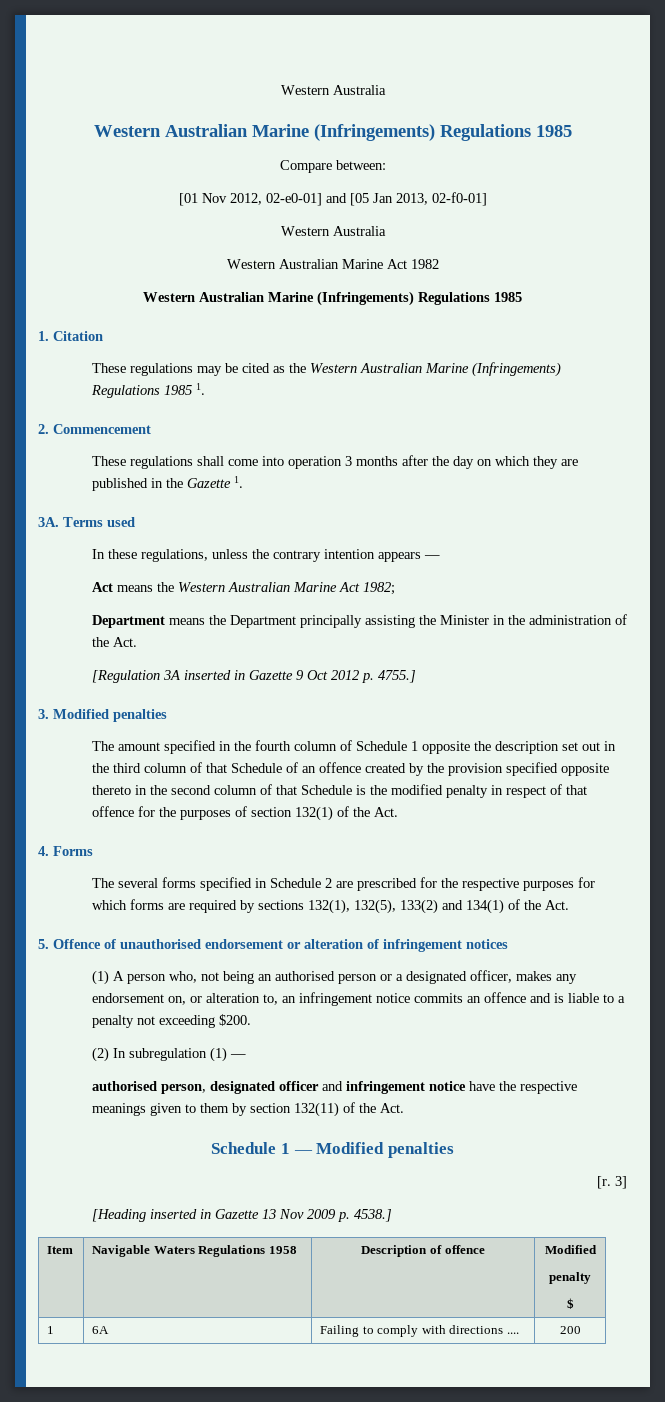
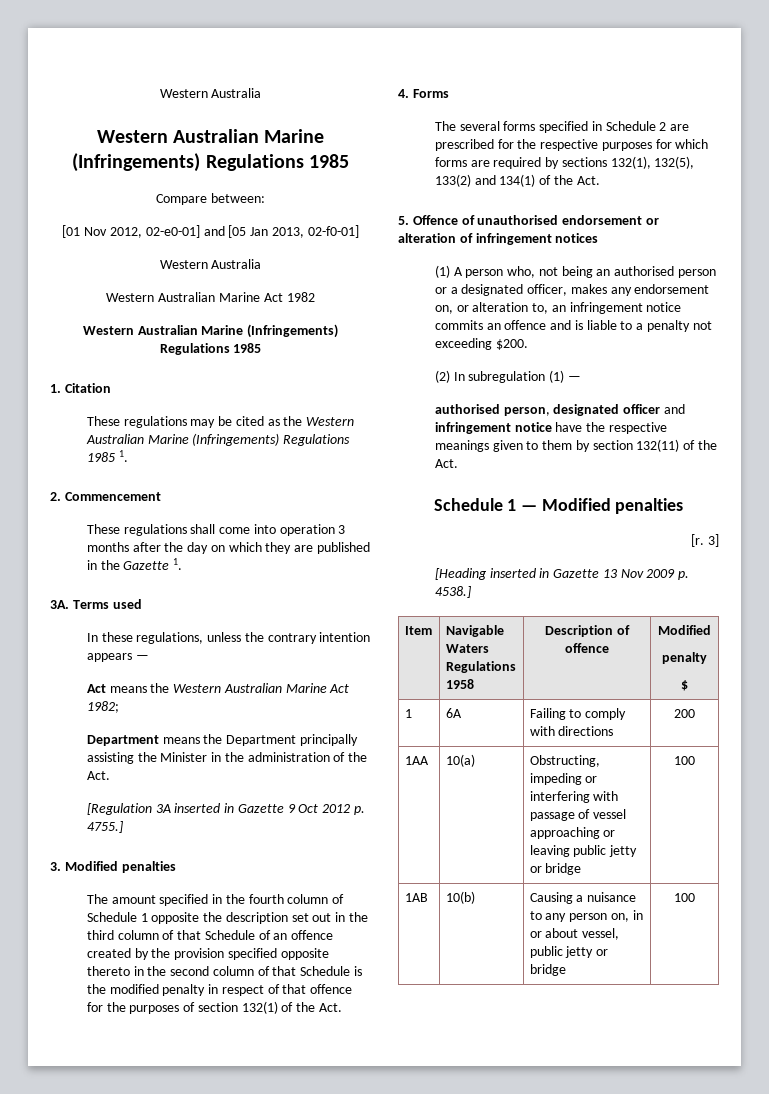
[506,1332,519,1334] .... -> (614, 731) none
(581, 1330) none -> [404,756,429,765] [445,754,475,767] [529,755,600,767] [529,773,598,785] [529,791,619,803] [529,809,627,821] [529,827,616,839] [529,845,638,857] [529,863,582,875] [674,756,695,765] [404,893,428,902] [445,891,475,904] [529,892,637,904] [529,910,643,922] [529,928,620,940] [529,946,609,958] [529,964,566,976] [674,893,695,902] // 1AA | 10(a) | Obstructing, impeding or interfering with passage of vessel approaching or leaving public jetty or bridge | 100 // 1AB | 10(b) | Causing a nuisance to any person on, in or about vessel, public jetty or bridge | 100

